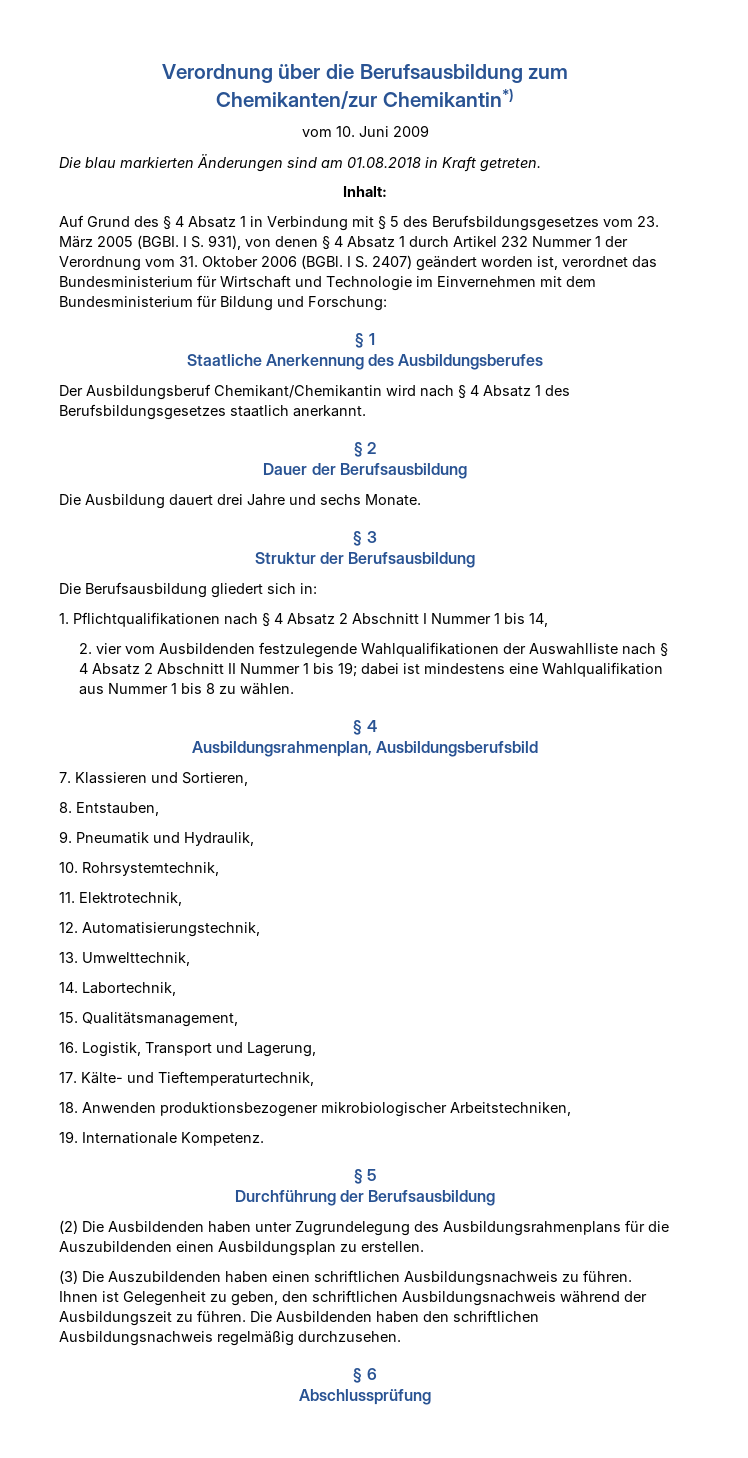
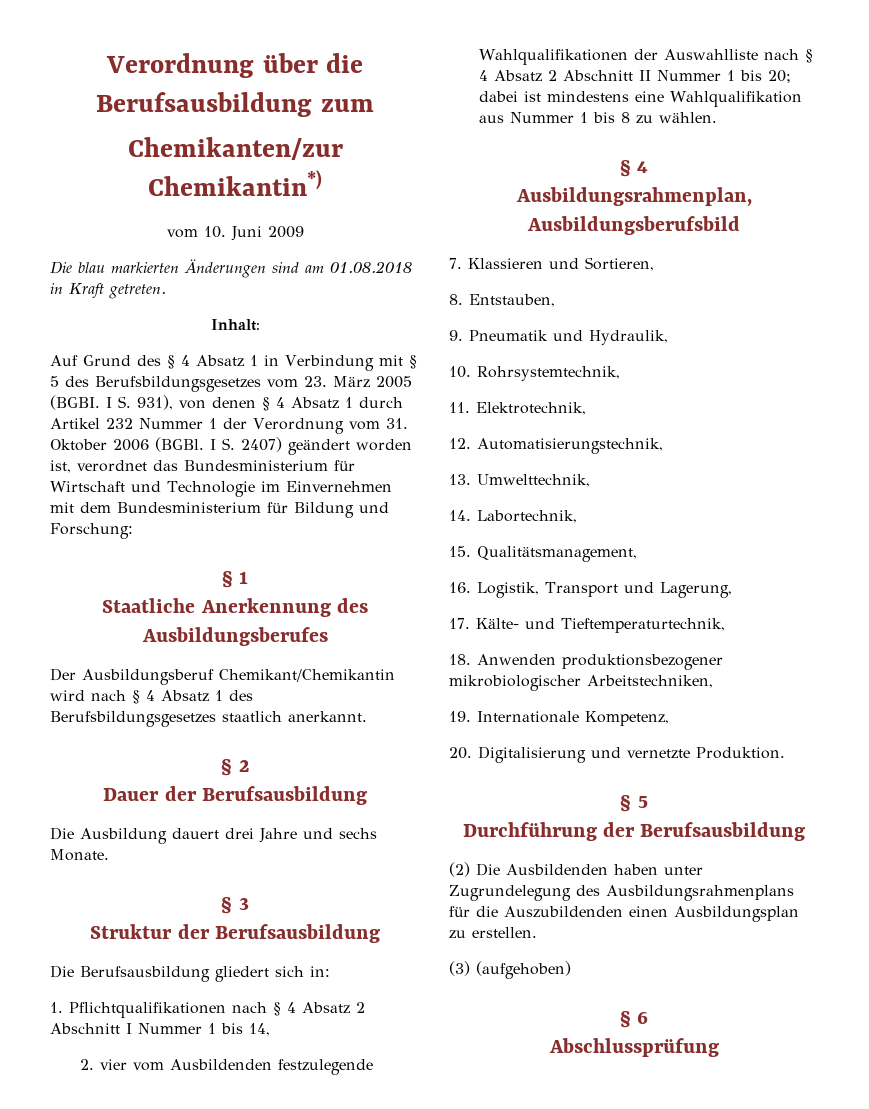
[337,662,357,677] 19; -> [767,70,791,83] 20;
[181,1132,264,1146] Kompetenz. -> [585,711,669,726] [449,746,785,763] Kompetenz, // 20. Digitalisierung und vernetzte Produktion.
[82,1270,632,1286] [59,1290,647,1306] [59,1310,539,1326] [59,1331,401,1346] Die Auszubildenden haben einen schriftlichen Ausbildungsnachweis zu führen. Ihnen ist Gelegenheit zu geben, den schriftlichen Ausbildungsnachweis während der Ausbildungszeit zu führen. Die Ausbildenden haben den schriftlichen Ausbildungsnachweis regelmäßig durchzusehen. -> [476,961,571,979] (aufgehoben)

